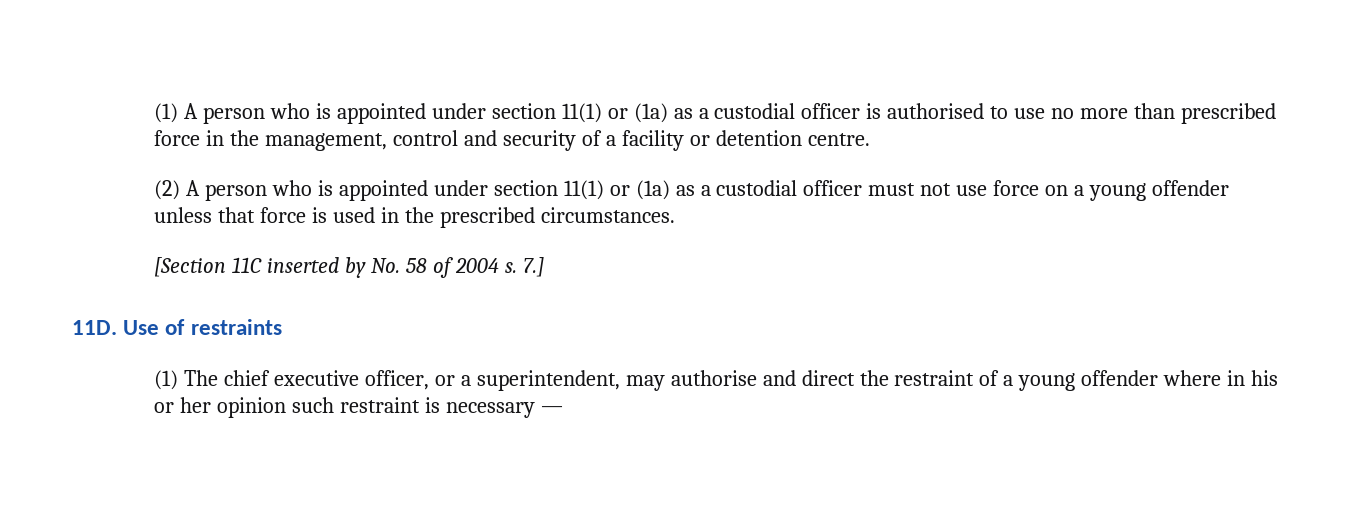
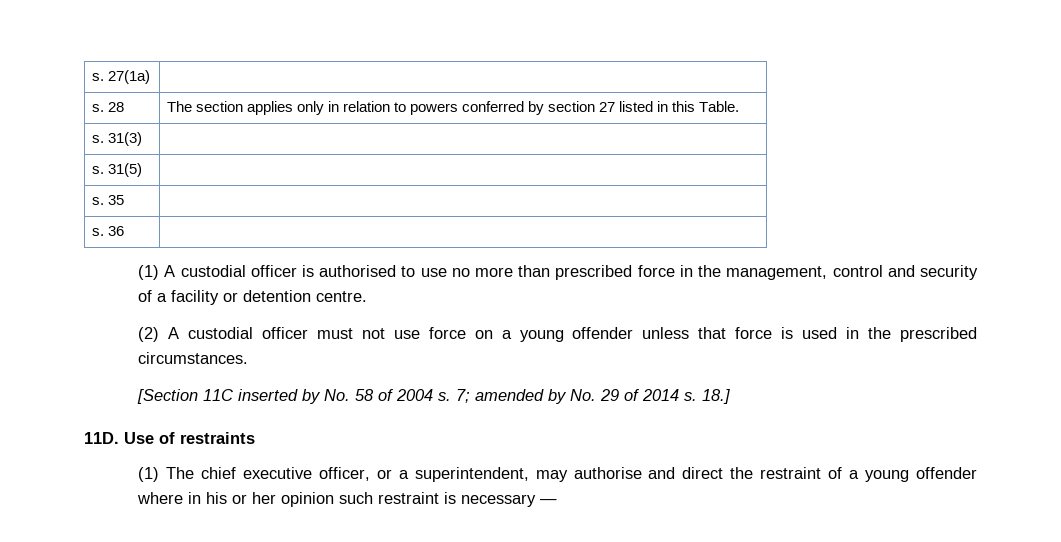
[154,103,709,124] (1) A person who is appointed under section 11(1) or (1a) as a -> [91,70,150,84] [91,102,124,112] [166,101,740,115] [91,132,142,146] [91,163,142,177] [91,195,124,205] [91,226,124,236] [138,265,176,280] s. 27(1a) | // s. 28 | The section applies only in relation to powers conferred by section 27 listed in this Table. // s. 31(3) | // s. 31(5) | // s. 35 | // s. 36 | // (1) A
[205,180,711,201] person who is appointed under section 11(1) or (1a) as a -> (180, 333) none
[522,257,544,277] 7.] -> [456,389,731,404] 7; amended by No. 29 of 2014 s. 18.]

